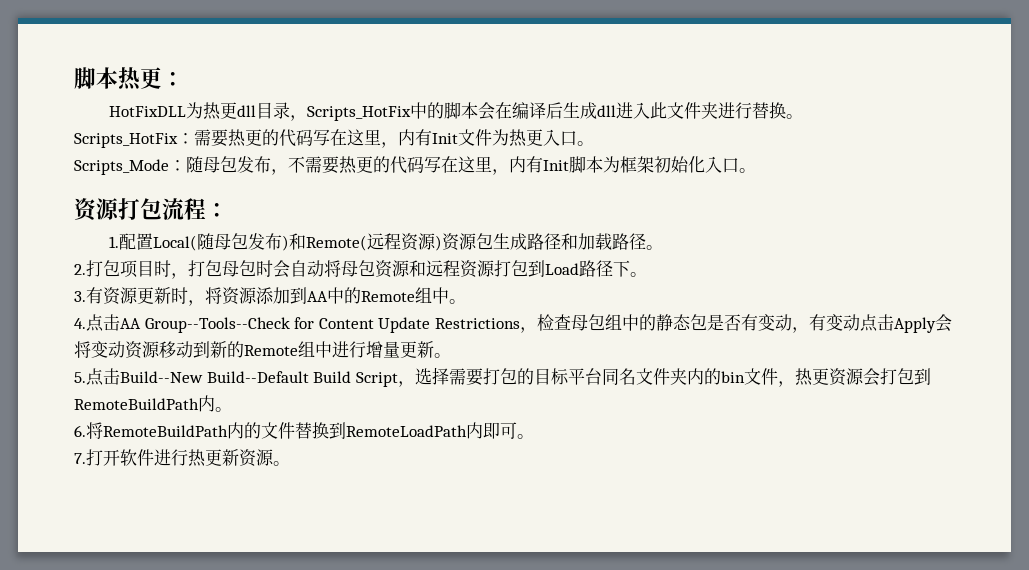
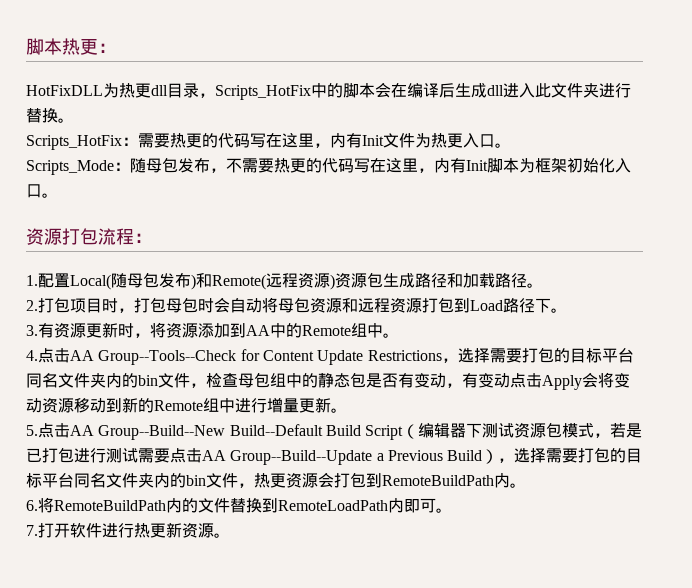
(537, 330) none -> [457,347,634,363] [26,373,206,388] 选择需要打包的目标平台同名文件夹内的bin文件，
[120,371,203,383] Build--New -> [70,425,226,440] AA Group--Build--New
(398, 379) none -> [402,422,643,439] [26,447,499,465] （编辑器下测试资源包模式，若是已打包进行测试需要点击AA Group--Build--Update a Previous Build）

